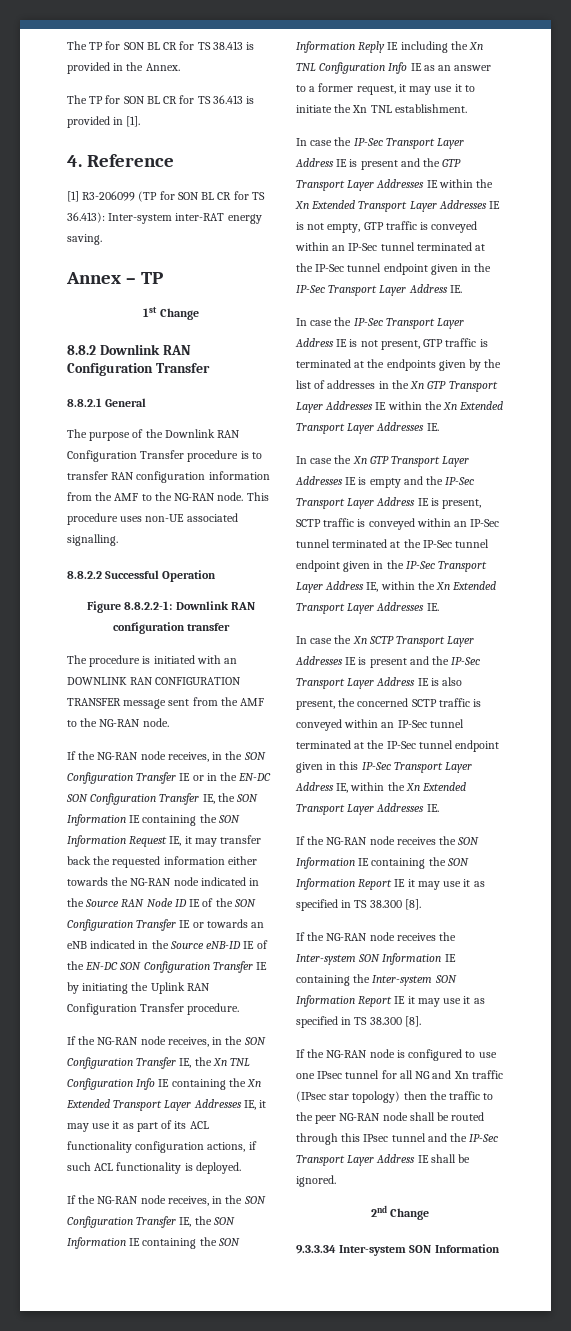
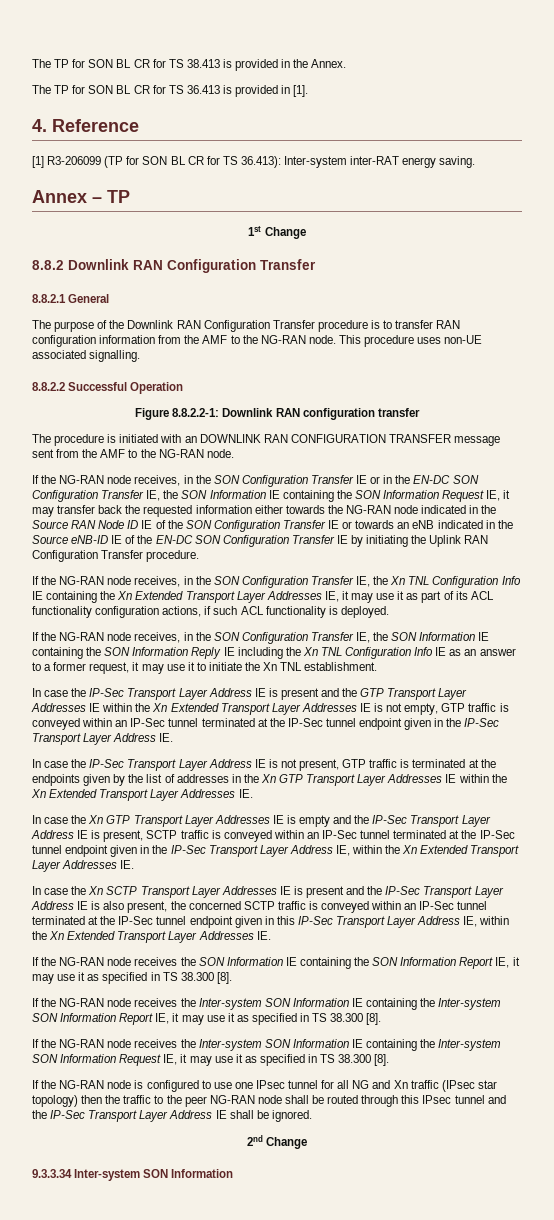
[394,879,406,887] IE -> [495,957,510,968] IE,
[394,996,406,1004] IE -> [155,1013,382,1025] [32,1039,502,1051] [32,1054,178,1066] IE, it may use it as specified in TS 38.300 [8]. // If the NG-RAN node receives the Inter-system SON Information IE containing the Inter-system SON Information Request IE,

